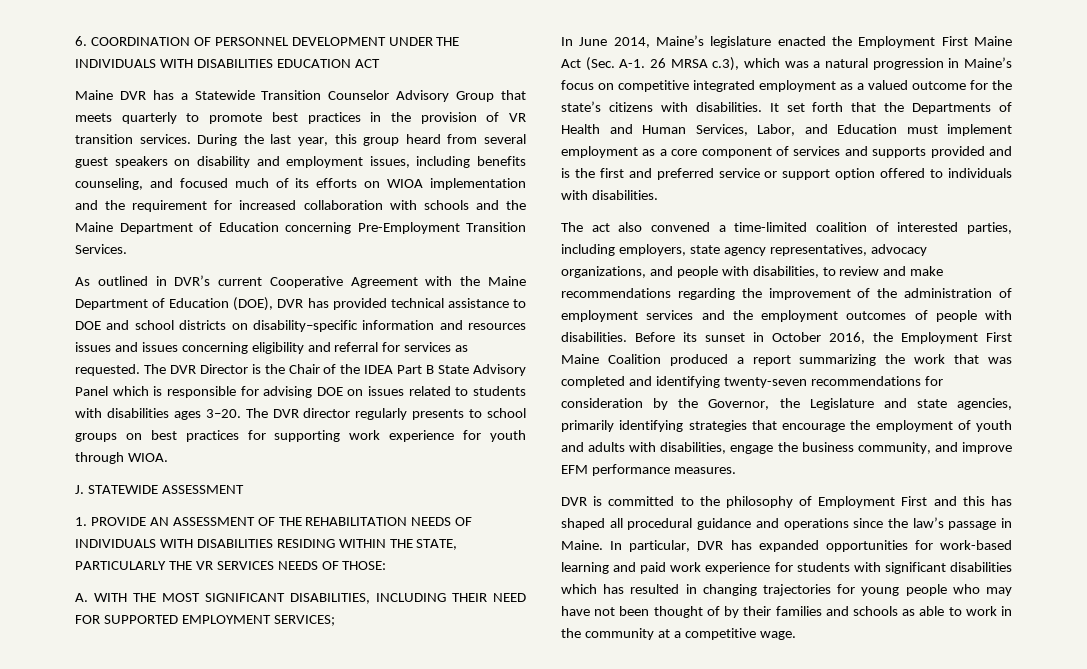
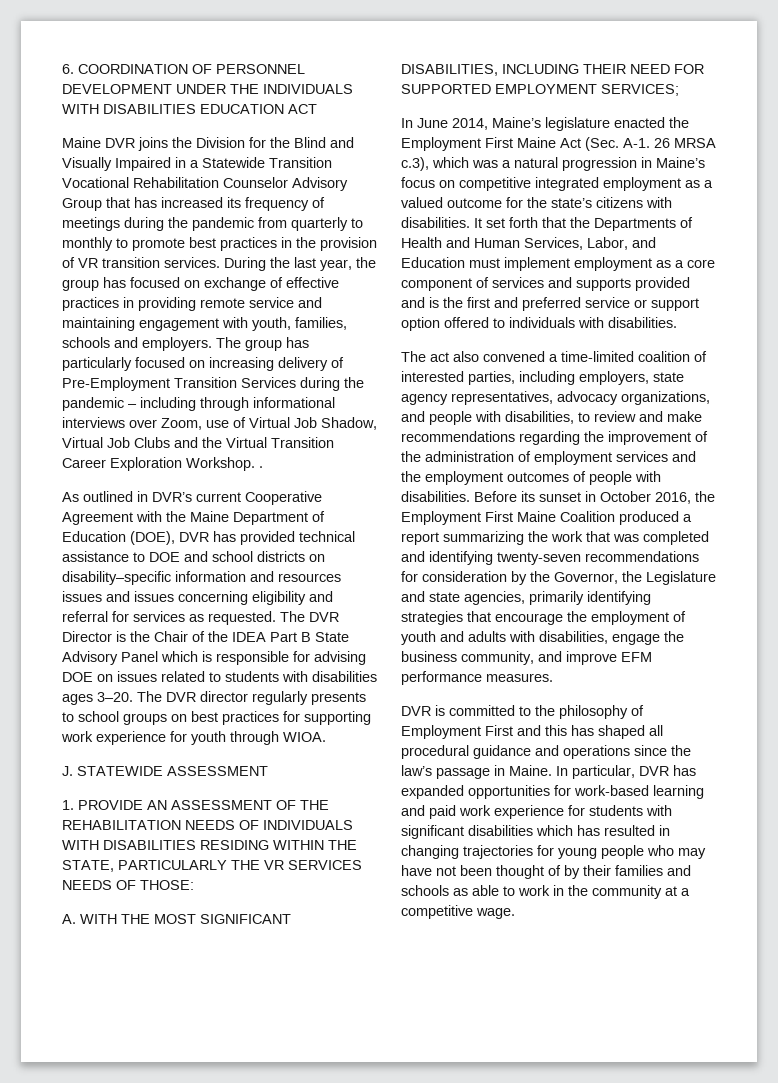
[152,90,174,100] has -> [138,137,354,151] [62,157,186,171] joins the Division for the Blind and Visually Impaired in
(322, 95) none -> [62,177,219,188] Vocational Rehabilitation
[75,112,177,124] meets quarterly -> [134,197,325,211] [62,217,363,231] [62,237,113,251] has increased its frequency of meetings during the pandemic from quarterly to monthly
[334,134,527,146] [75,156,526,168] [75,178,526,190] [75,200,526,212] [75,222,526,234] [75,244,127,254] this group heard from several guest speakers on disability and employment issues, including benefits counseling, and focused much of its efforts on WIOA implementation and the requirement for increased collaboration with schools and the Maine Department of Education concerning Pre-Employment Transition Services. -> [356,257,376,268] [62,277,339,291] [62,297,322,311] [62,317,347,331] [62,337,309,351] [62,357,344,371] [62,377,364,391] [62,397,335,411] [62,417,377,430] [62,437,334,448] [62,457,263,471] the group has focused on exchange of effective practices in providing remote service and maintaining engagement with youth, families, schools and employers. The group has particularly focused on increasing delivery of Pre-Employment Transition Services during the pandemic – including through informational interviews over Zoom, use of Virtual Job Shadow, Virtual Job Clubs and the Virtual Transition Career Exploration Workshop. .

